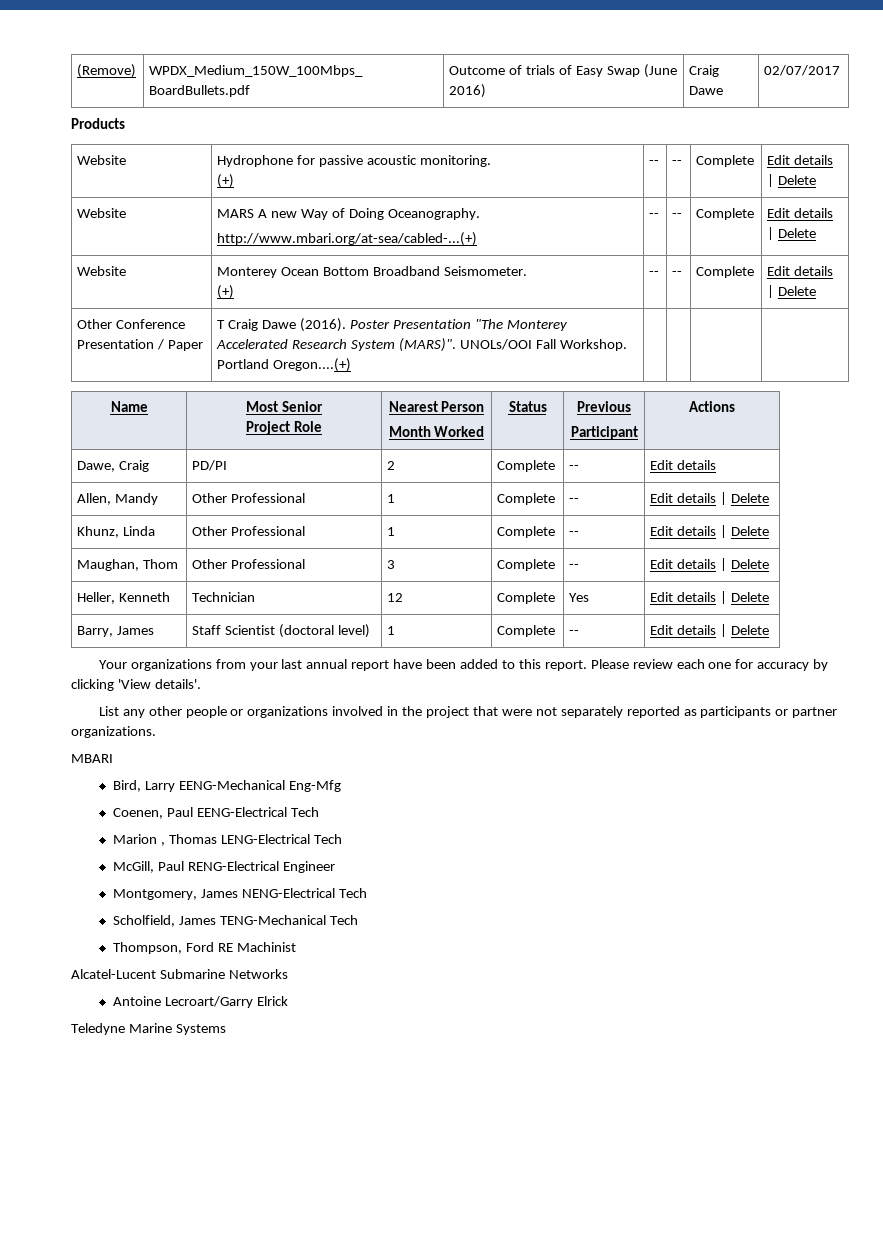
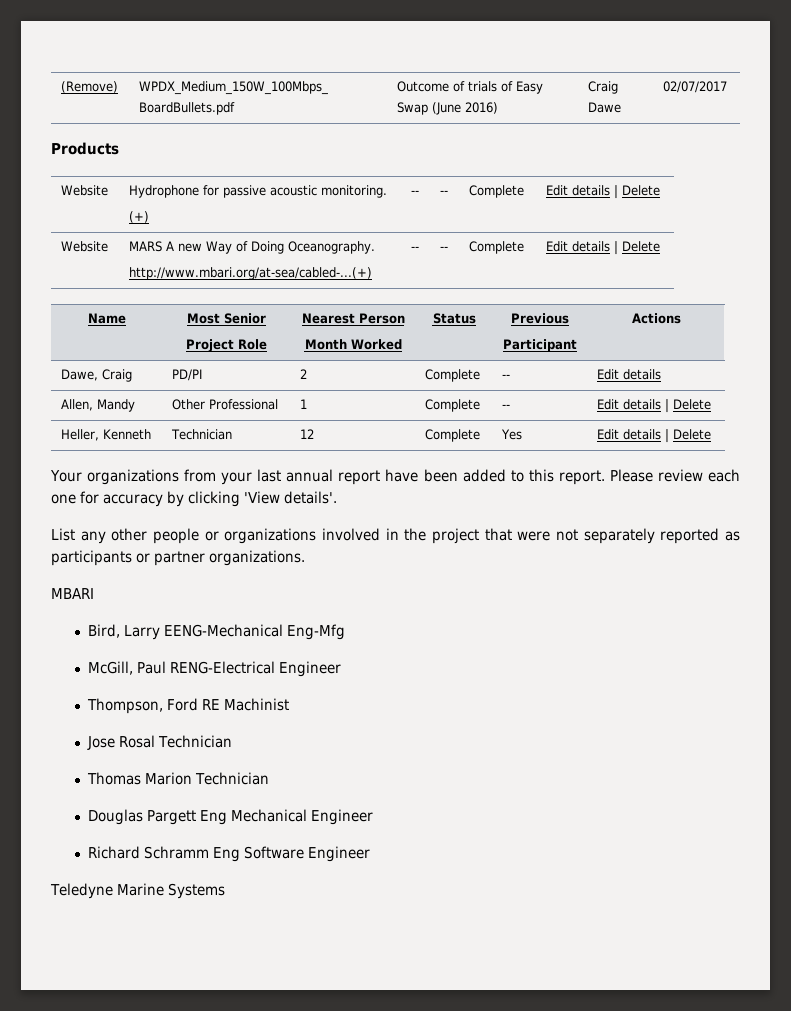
[77,266,127,276] [217,266,527,278] [217,285,235,299] [649,271,660,276] [672,271,683,276] [696,266,755,278] [767,266,834,276] [767,285,817,298] [77,319,186,329] [77,339,204,351] [217,318,568,332] [216,338,627,352] [217,358,352,372] // Website | Monterey Ocean Bottom Broadband Seismometer. // (+) | -- | -- | Complete | Edit details | Delete // Other Conference Presentation / Paper | T Craig Dawe (2016). Poster Presentation "The Monterey Accelerated Research System (MARS)". UNOLs/OOI Fall Workshop. Portland Oregon....(+) | | | | -> (661, 246) none
[77,526,156,538] [192,526,306,536] [387,527,396,536] [497,526,556,538] [569,531,580,536] [650,525,770,538] [77,559,179,571] [192,559,306,569] [387,560,396,569] [497,559,556,571] [569,564,580,569] [650,558,770,571] // Khunz, Linda | Other Professional | 1 | Complete | -- | Edit details | Delete // Maughan, Thom | Other Professional | 3 | Complete | -- | Edit details | Delete -> (712, 404) none
[77,626,155,637] [192,624,371,638] [387,626,396,635] [497,625,556,637] [569,630,580,635] [650,624,770,637] // Barry, James | Staff Scientist (doctoral level) | 1 | Complete | -- | Edit details | Delete -> (712, 434) none
[113,807,320,819] [113,834,342,846] [113,861,336,873] [113,888,368,900] [113,915,359,927] [113,942,297,954] [71,969,288,979] [113,996,289,1008] Coenen, Paul EENG-Electrical Tech // Marion , Thomas LENG-Electrical Tech // McGill, Paul RENG-Electrical Engineer // Montgomery, James NENG-Electrical Tech // Scholfield, James TENG-Mechanical Tech // Thompson, Ford RE Machinist // Alcatel-Lucent Submarine Networks // Antoine Lecroart/Garry Elrick -> [88,661,342,677] [87,698,290,714] [87,735,233,750] [87,772,270,785] [88,809,374,825] [88,846,371,862] McGill, Paul RENG-Electrical Engineer // Thompson, Ford RE Machinist // Jose Rosal Technician // Thomas Marion Technician // Douglas Pargett Eng Mechanical Engineer // Richard Schramm Eng Software Engineer

